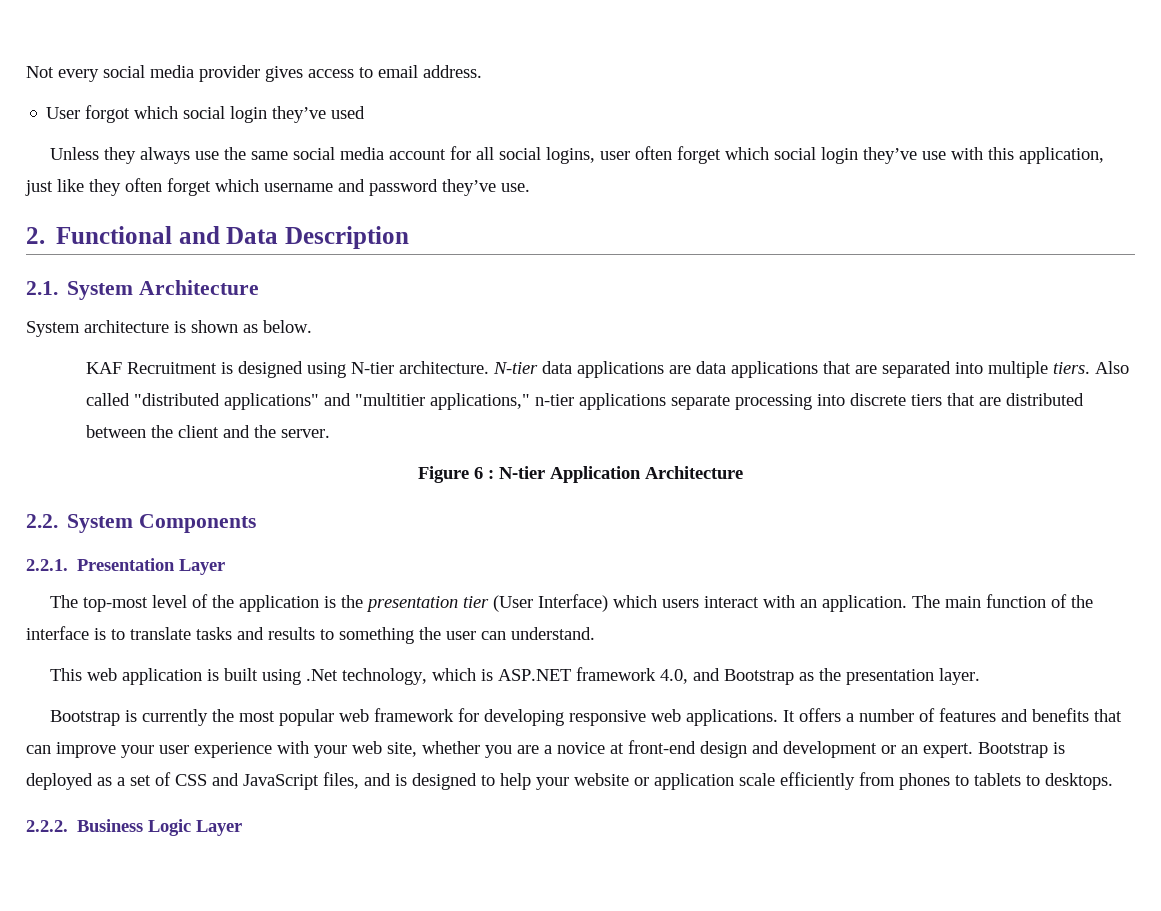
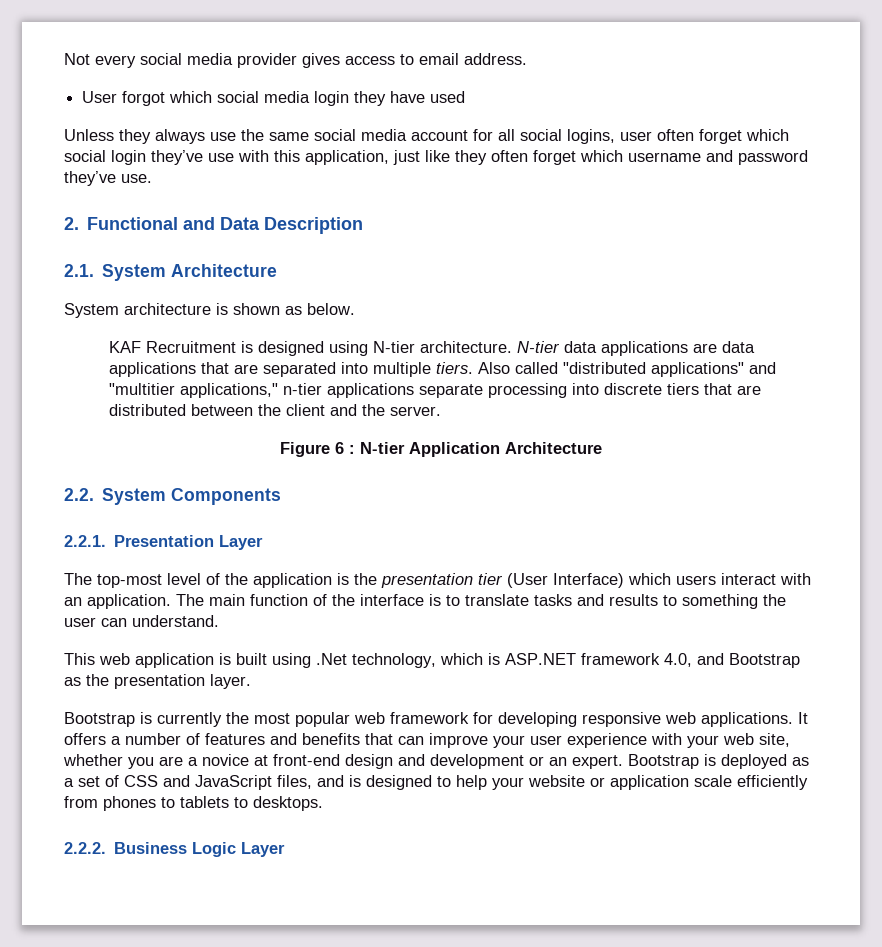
[230,106,327,123] login they’ve -> [264,91,426,106] media login they have

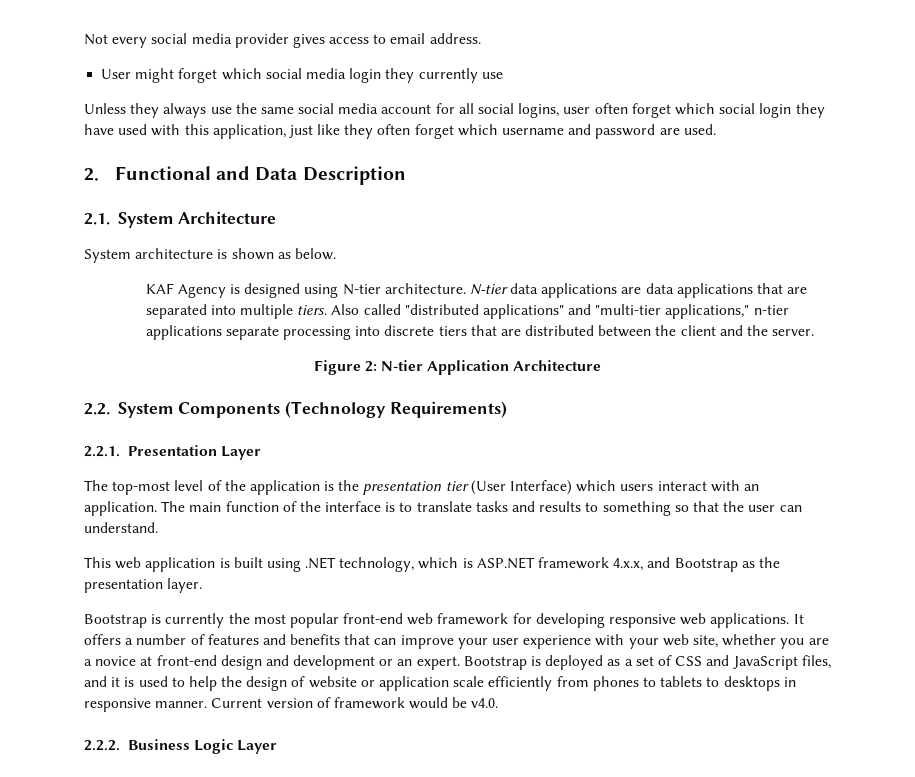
[122,91,166,106] forgot -> [135,68,218,83] might forget
[390,91,466,103] have used -> [418,68,503,83] currently use
[151,150,234,165] they’ve use -> [795,103,825,118] [84,124,148,135] they have used
[64,171,152,186] they’ve use. -> [659,124,716,135] are used.
[146,341,237,353] Recruitment -> [177,284,226,298] Agency
[109,383,176,395] "multitier -> [595,304,662,315] "multi-tier
[335,442,355,454] 6 : -> [364,361,377,372] 2:
(282, 496) none -> [285,401,507,418] (Technology Requirements)
(758, 601) none -> [674,501,719,512] so that
[316,653,347,665] .Net -> [305,557,337,569] .NET
[664,653,692,667] 4.0, -> [613,558,644,571] 4.x.x,
(350, 719) none -> [343,613,404,624] front-end
[349,775,524,790] is designed to help your -> [111,676,306,691] it is used to help the design of
[253,796,323,811] desktops. -> [723,676,796,691] [84,697,499,712] desktops in responsive manner. Current version of framework would be v4.0.

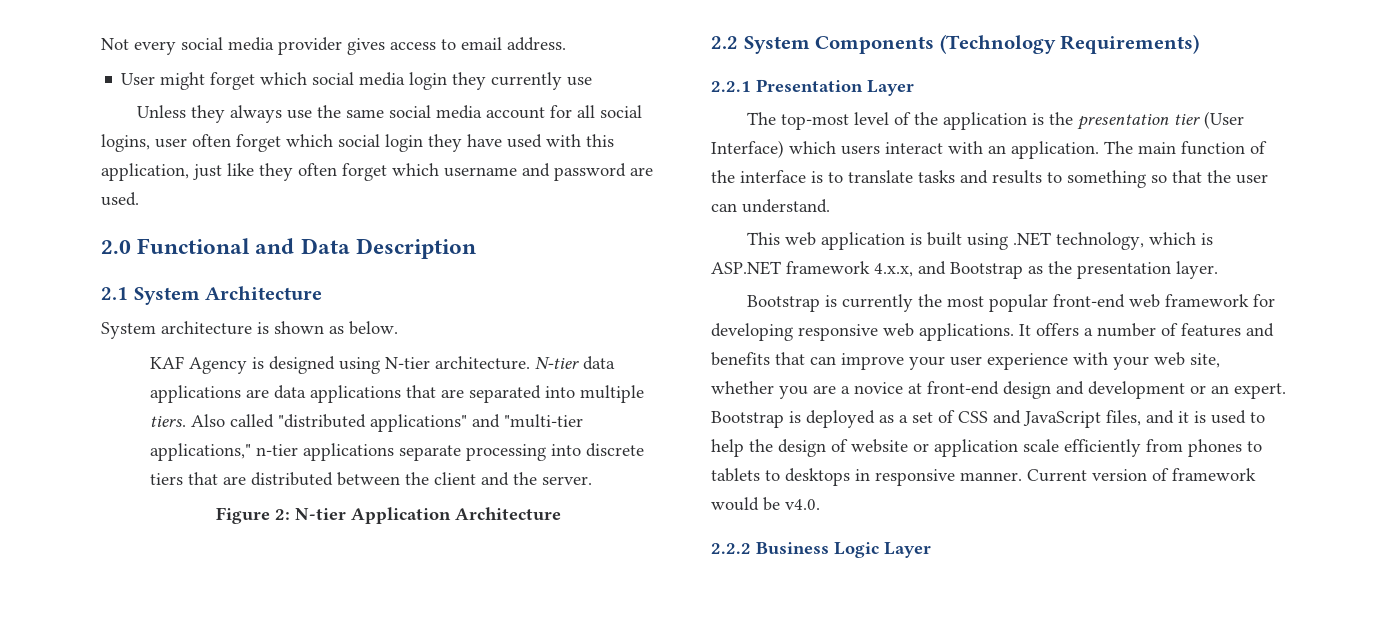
[84,168,99,181] 2. -> [101,240,131,254] 2.0
[84,213,110,225] 2.1. -> [101,287,128,300] 2.1
[84,403,110,415] 2.2. -> [711,36,738,49] 2.2
[84,446,120,457] 2.2.1. -> [711,81,751,92] 2.2.1
[84,740,120,751] 2.2.2. -> [711,543,751,554] 2.2.2

